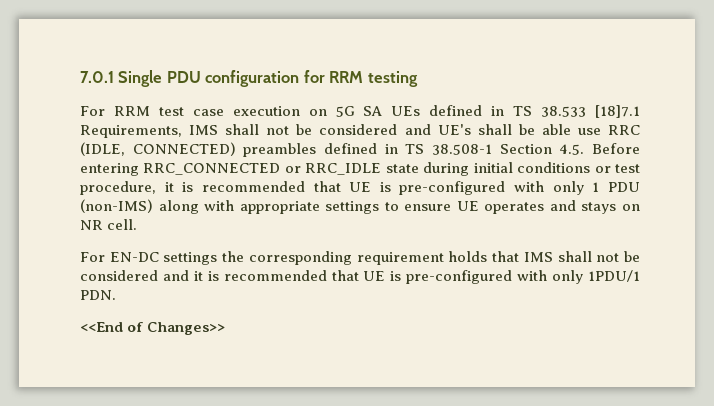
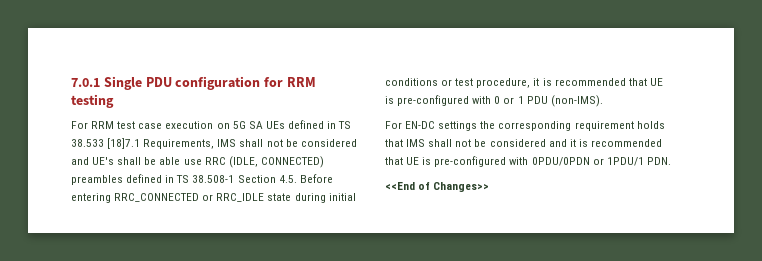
[552,181,640,195] [80,199,641,214] [80,219,138,230] only 1 PDU (non-IMS) along with appropriate settings to ensure UE operates and stays on NR cell. -> [494,95,603,107] 0 or 1 PDU (non-IMS).
[552,270,584,284] only -> [531,157,604,166] 0PDU/0PDN or

